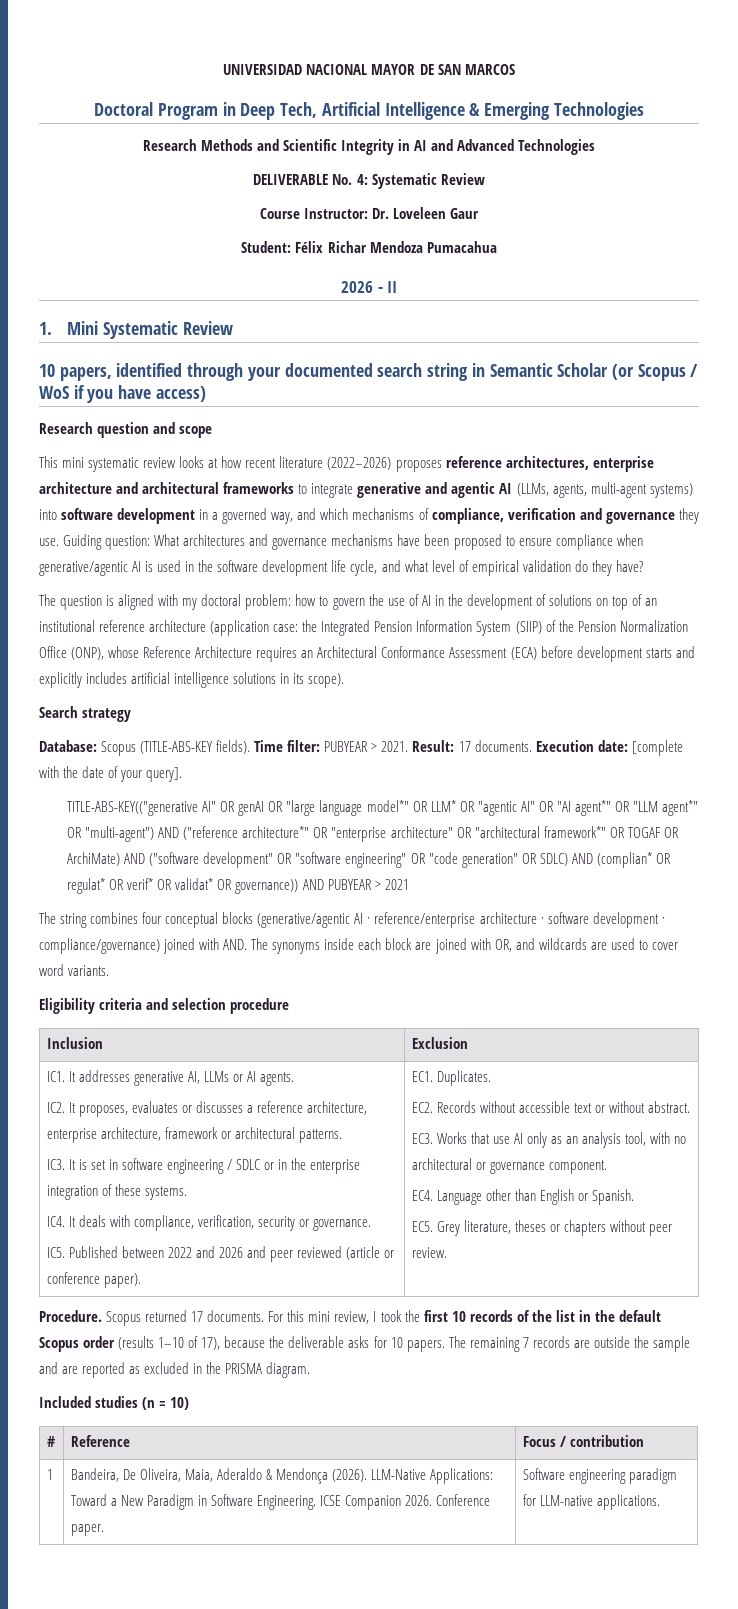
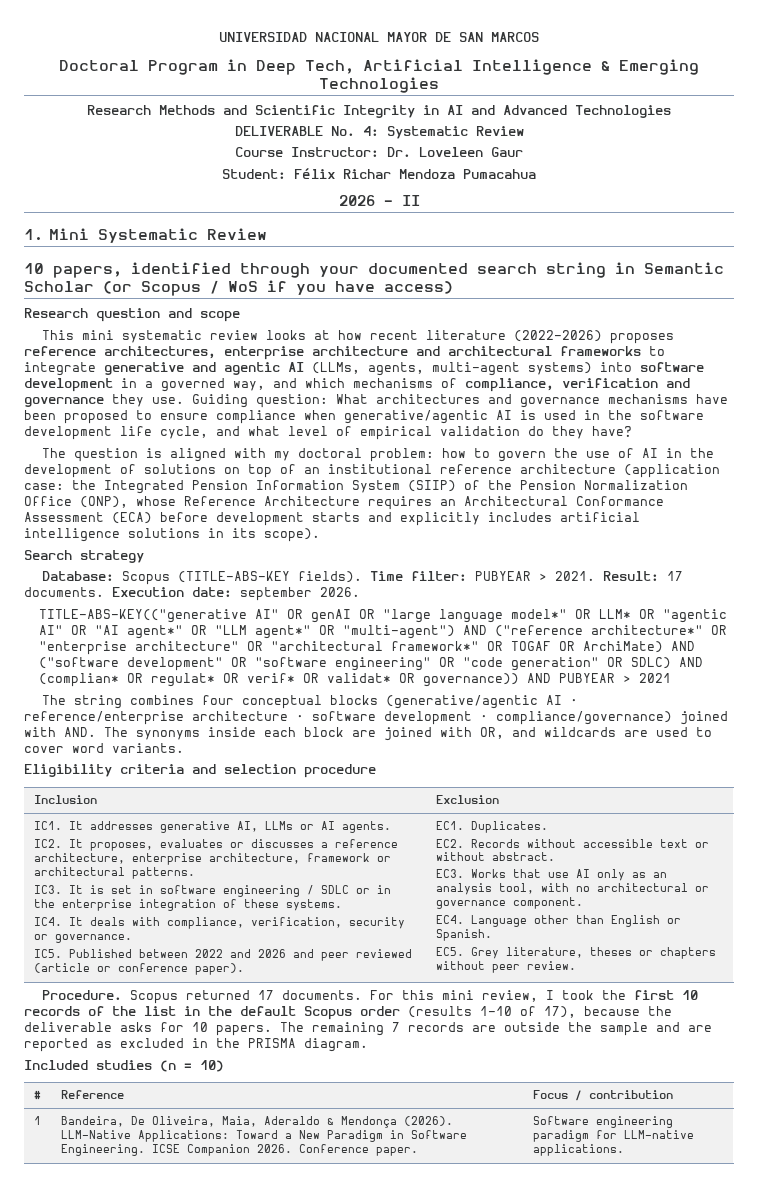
[631,740,683,756] [39,766,183,782] [complete with the date of your query]. -> [240,587,360,601] september 2026.

